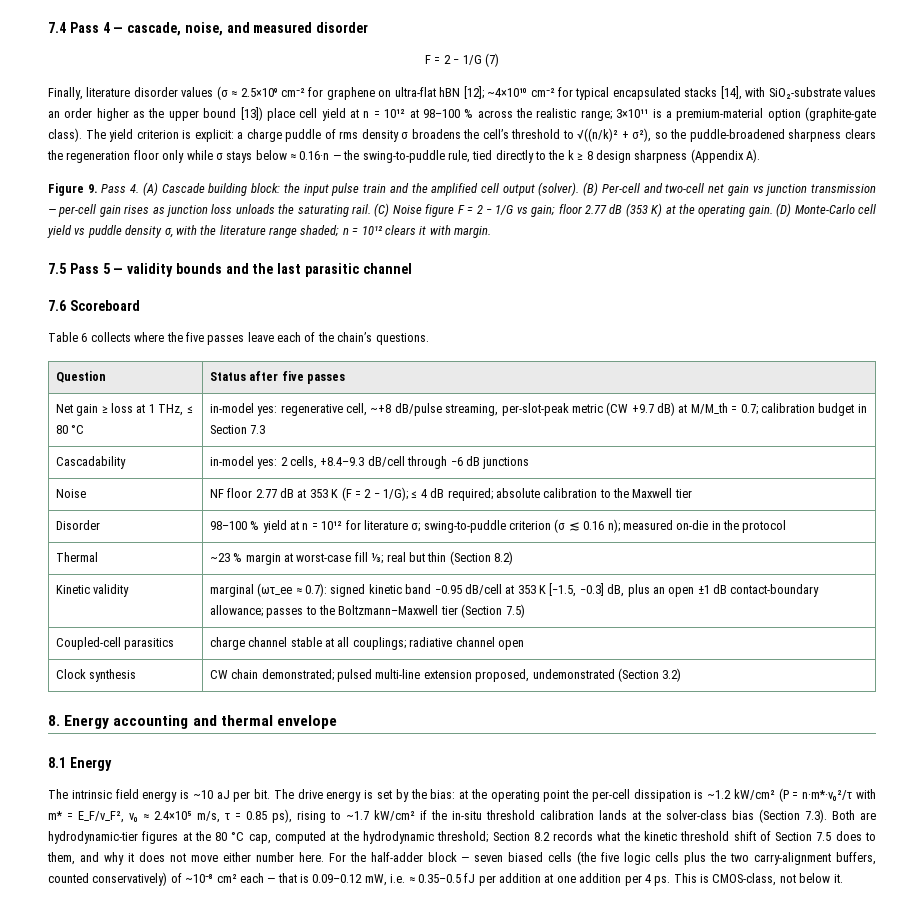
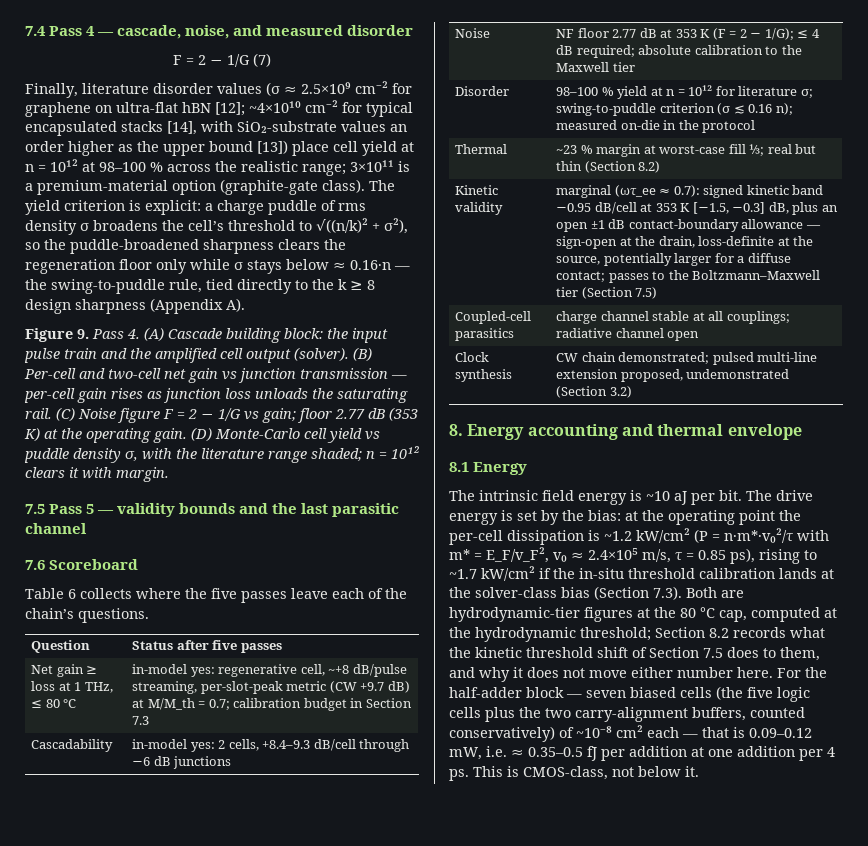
[209,605,263,617] allowance; -> [741,219,821,229] [556,236,814,249] [556,253,791,266] [556,271,606,282] allowance — sign-open at the drain, loss-definite at the source, potentially larger for a diffuse contact;

